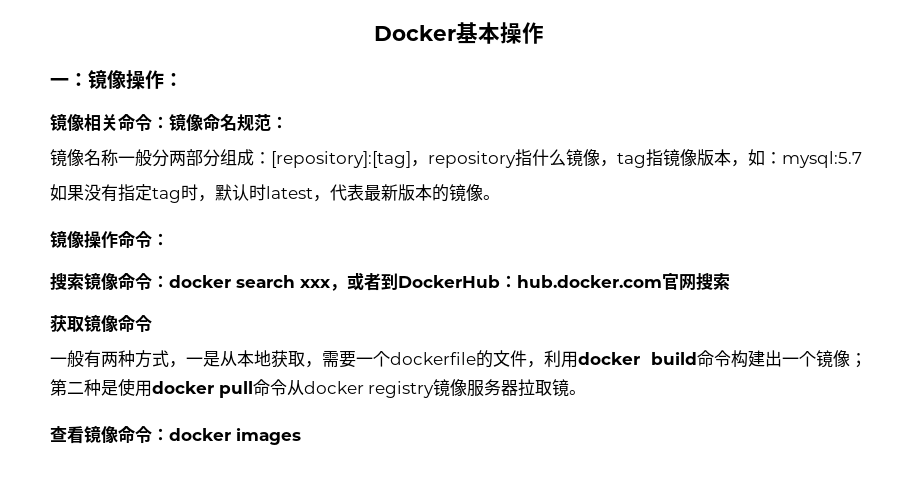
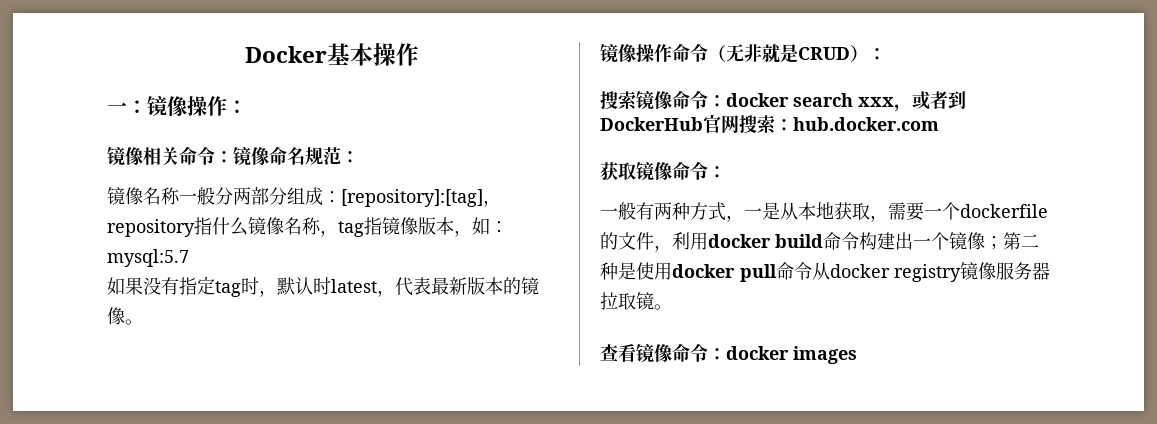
(600, 157) none -> [284,217,321,235] 名称
(152, 240) none -> [708,44,868,63] （无非就是CRUD）
[500,275,662,288] ：hub.docker.com -> (703, 124) none
(730, 281) none -> [775,117,939,131] ：hub.docker.com
(152, 324) none -> [708,166,726,178] ：

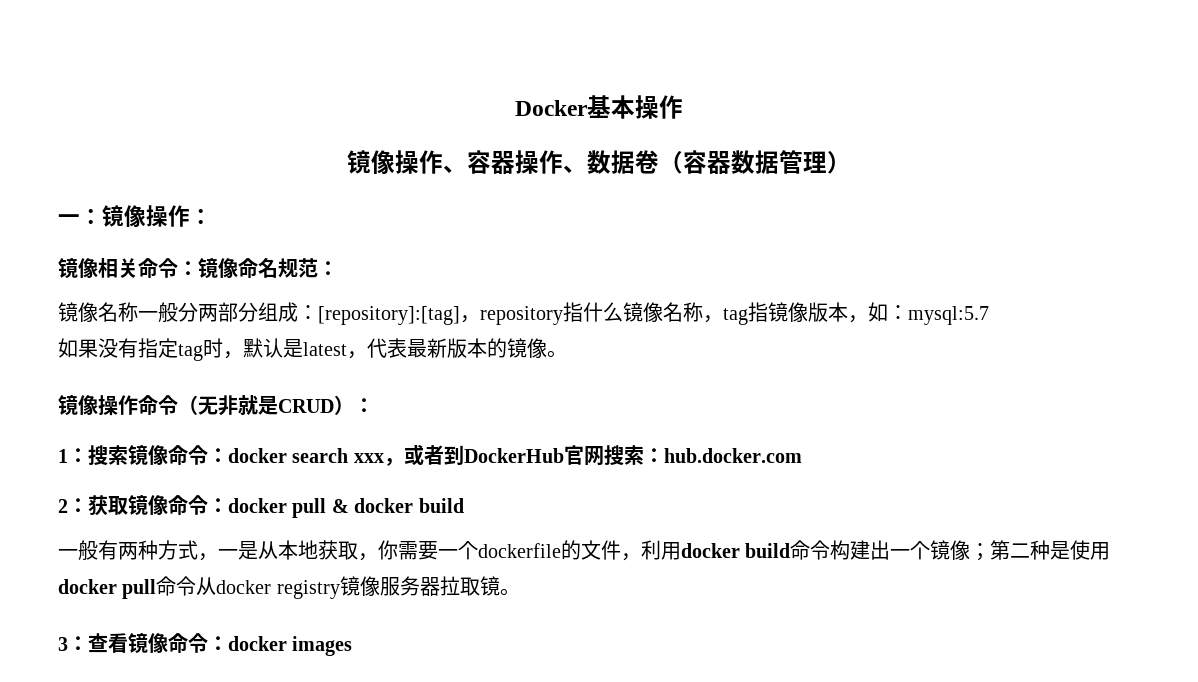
(419, 54) none -> [347,150,851,174] // 镜像操作、容器操作、数据卷（容器数据管理）
[313,277,331,295] 时 -> [283,339,303,358] 是
(886, 54) none -> [58,448,88,463] 1：
(939, 124) none -> [58,498,88,513] 2：
(726, 172) none -> [228,498,464,518] docker pull & docker build
(888, 218) none -> [378,540,398,560] 你
(672, 307) none -> [58,636,88,651] 3：

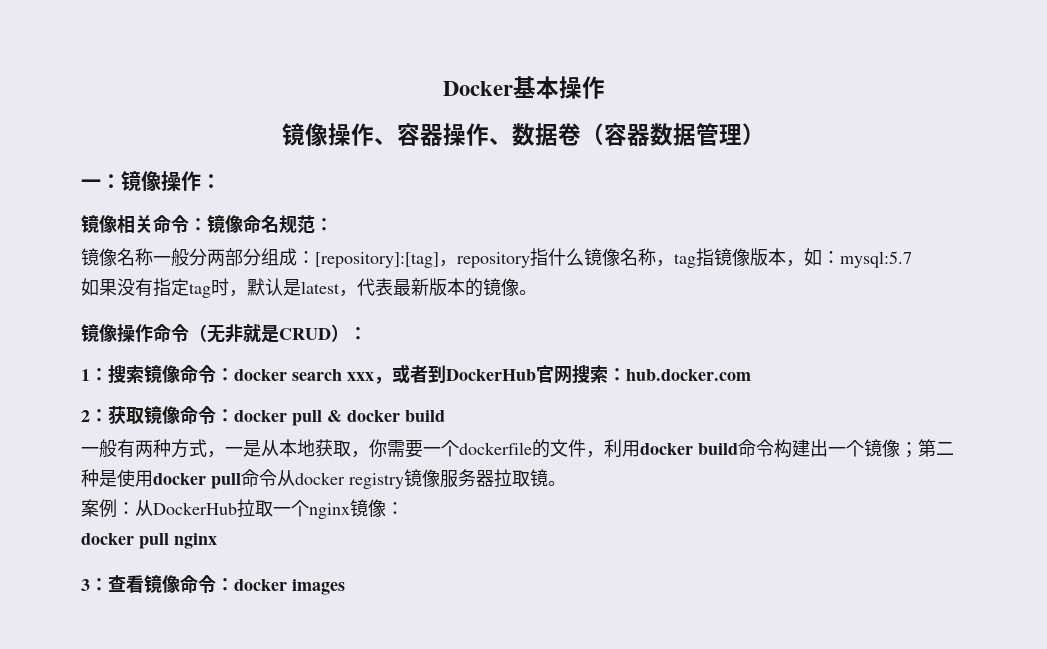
(520, 592) none -> [81,499,404,519] [81,533,217,549] // 案例：从DockerHub拉取一个nginx镜像： // docker pull nginx

